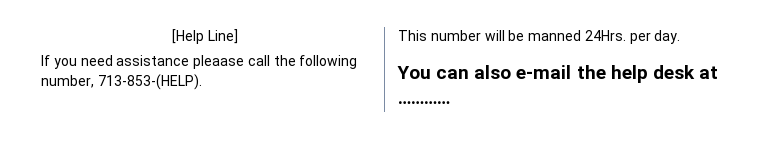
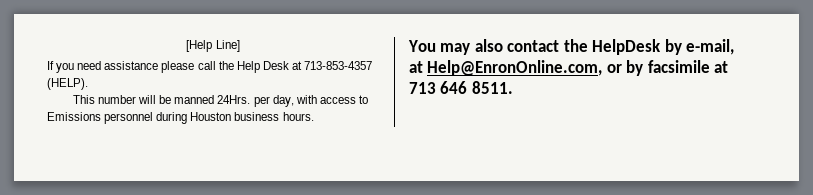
[193,55,245,69] pleaase -> [161,61,195,73] please
[299,55,358,69] [41,74,202,90] following number, 713-853-(HELP). -> [236,61,373,73] [47,78,88,90] Help Desk at 713-853-4357 (HELP).
[654,30,681,44] [397,65,718,83] [398,101,450,104] day. // You can also e-mail the help desk at ………… -> [272,95,368,107] [47,112,314,124] [408,39,735,55] [409,60,729,76] [409,81,513,94] day, with access to Emissions personnel during Houston business hours. // You may also contact the HelpDesk by e-mail, at Help@EnronOnline.com, or by facsimile at 713 646 8511.

